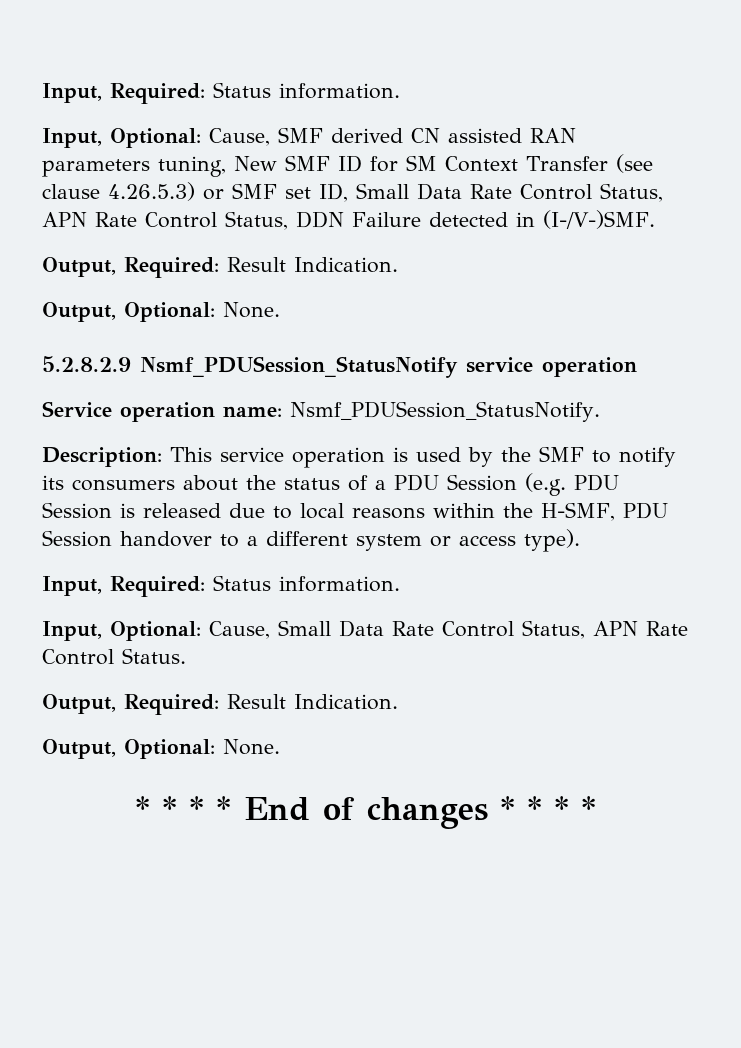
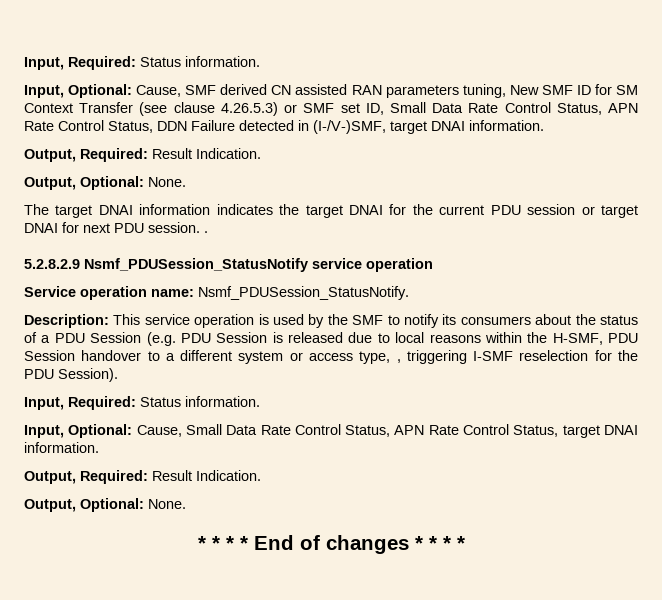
[543,210,655,229] [42,257,398,278] [42,302,280,322] (I-/V-)SMF. // Output, Required: Result Indication. // Output, Optional: None. -> [313,120,544,134] [24,148,261,162] [24,176,186,190] [24,204,639,218] [24,222,208,233] (I-/V-)SMF, target DNAI information. // Output, Required: Result Indication. // Output, Optional: None. // The target DNAI information indicates the target DNAI for the current PDU session or target DNAI for next PDU session. .
[524,529,580,552] type). -> [359,350,638,364] [24,368,118,382] type, , triggering I-SMF reselection for the PDU Session).
[122,648,186,664] Status. -> [513,425,638,438] [24,442,99,453] Status, target DNAI information.

